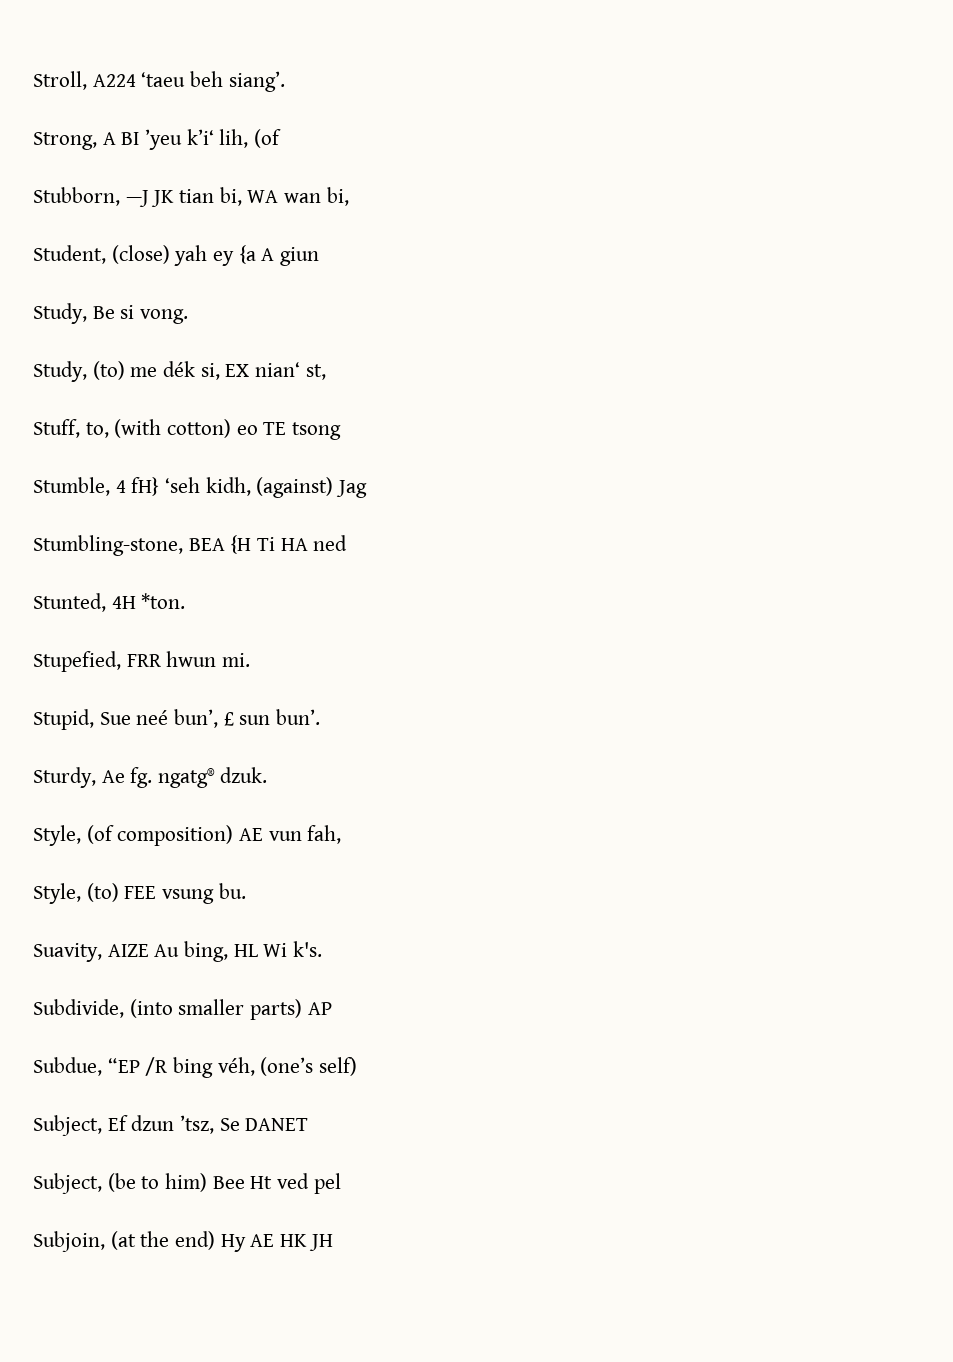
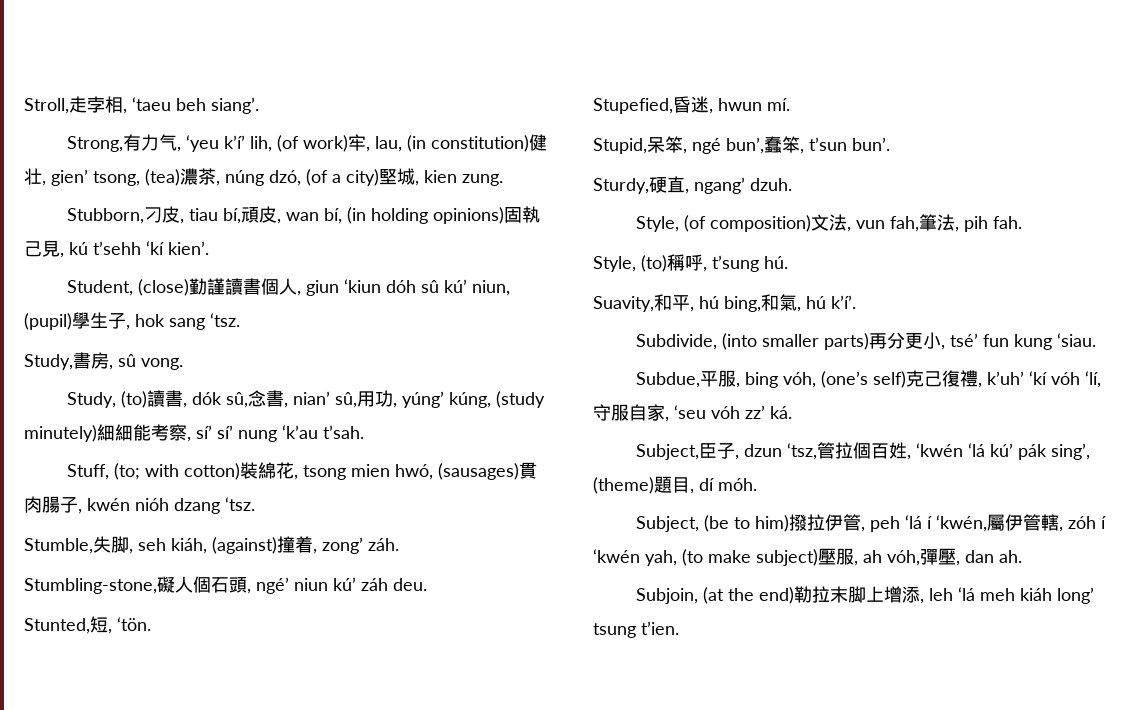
[92,74,136,87] A224 -> [69,96,127,114] 走孛相,
[102,129,282,150] [33,187,349,207] [33,245,320,266] [33,303,189,324] [33,361,326,382] [33,419,342,440] [33,477,368,498] [33,535,348,556] A BI ’yeu k’i‘ lih, (of // Stubborn, —J JK tian bi, WA wan bi, // Student, (close) yah ey {a A giun // Study, Be si vong. // Study, (to) me dék si, EX nian‘ st, // Stuff, to, (with cotton) eo TE tsong // Stumble, 4 fH} ‘seh kidh, (against) Jag // Stumbling-stone, BEA {H Ti HA ned -> [122,134,547,152] [24,168,503,186] [66,206,540,224] [24,240,209,258] [66,278,510,296] [24,312,240,330] [24,352,183,370] [66,390,545,408] [24,424,364,442] [66,462,537,480] [24,496,255,514] [24,536,399,554] [24,576,427,594] 有力气, ‘yeu k’í’ lih, (of work)牢, lau, (in constitution)健壮, gien’ tsong, (tea)濃茶, núng dzó, (of a city)堅城, kien zung. // Stubborn,刁皮, tiau bí,頑皮, wan bí, (in holding opinions)固執己見, kú t’sehh ‘kí kien’. // Student, (close)勤謹讀書個人, giun ‘kiun dóh sû kú’ niun, (pupil)學生子, hok sang ‘tsz. // Study,書房, sû vong. // Study, (to)讀書, dók sû,念書, nian’ sû,用功, yúng’ kúng, (study minutely)細細能考察, sí’ sí’ nung ‘k’au t’sah. // Stuff, (to; with cotton)裝綿花, tsong mien hwó, (sausages)貫肉腸子, kwén nióh dzang ‘tsz. // Stumble,失脚, seh kiáh, (against)撞着, zong’ záh. // Stumbling-stone,礙人個石頭, ngé’ niun kú’ záh deu.
[111,593,186,609] 4H *ton. -> [90,616,151,634] 短, ‘tön.
[126,651,251,667] [33,709,321,730] [33,767,267,788] FRR hwun mi. // Stupid, Sue neé bun’, £ sun bun’. // Sturdy, Ae fg. ngatg® dzuk. -> [673,96,790,114] [593,136,890,154] [593,176,792,194] 昏迷, hwun mí. // Stupid,呆笨, ngé bun’,蠢笨, t’sun bun’. // Sturdy,硬直, ngang’ dzuh.
[239,828,264,841] AE -> [810,214,851,232] 文法,
[33,883,246,904] [33,941,323,962] [33,999,332,1020] [33,1057,358,1078] [33,1115,309,1136] [33,1173,341,1194] [33,1231,333,1252] // Style, (to) FEE vsung bu. // Suavity, AIZE Au bing, HL Wi k's. // Subdivide, (into smaller parts) AP // Subdue, “EP /R bing véh, (one’s self) // Subject, Ef dzun ’tsz, Se DANET // Subject, (be to him) Bee Ht ved pel // Subjoin, (at the end) Hy AE HK JH -> [918,214,1022,232] [593,254,788,272] [593,294,856,312] [635,332,1096,350] [635,370,1101,388] [593,404,792,422] [635,442,1090,460] [593,476,757,494] [635,514,1106,532] [593,548,1022,566] [635,586,1094,604] [593,621,679,638] 筆法, pih fah. // Style, (to)稱呼, t’sung hú. // Suavity,和平, hú bing,和氣, hú k’í’. // Subdivide, (into smaller parts)再分更小, tsé’ fun kung ‘siau. // Subdue,平服, bing vóh, (one’s self)克己復禮, k’uh’ ‘kí vóh ‘lí,守服自家, ‘seu vóh zz’ ká. // Subject,臣子, dzun ‘tsz,管拉個百姓, ‘kwén ‘lá kú’ pák sing’, (theme)題目, dí móh. // Subject, (be to him)撥拉伊管, peh ‘lá í ‘kwén,屬伊管轄, zóh í ‘kwén yah, (to make subject)壓服, ah vóh,彈壓, dan ah. // Subjoin, (at the end)勒拉末脚上增添, leh ‘lá meh kiáh long’ tsung t’ien.

